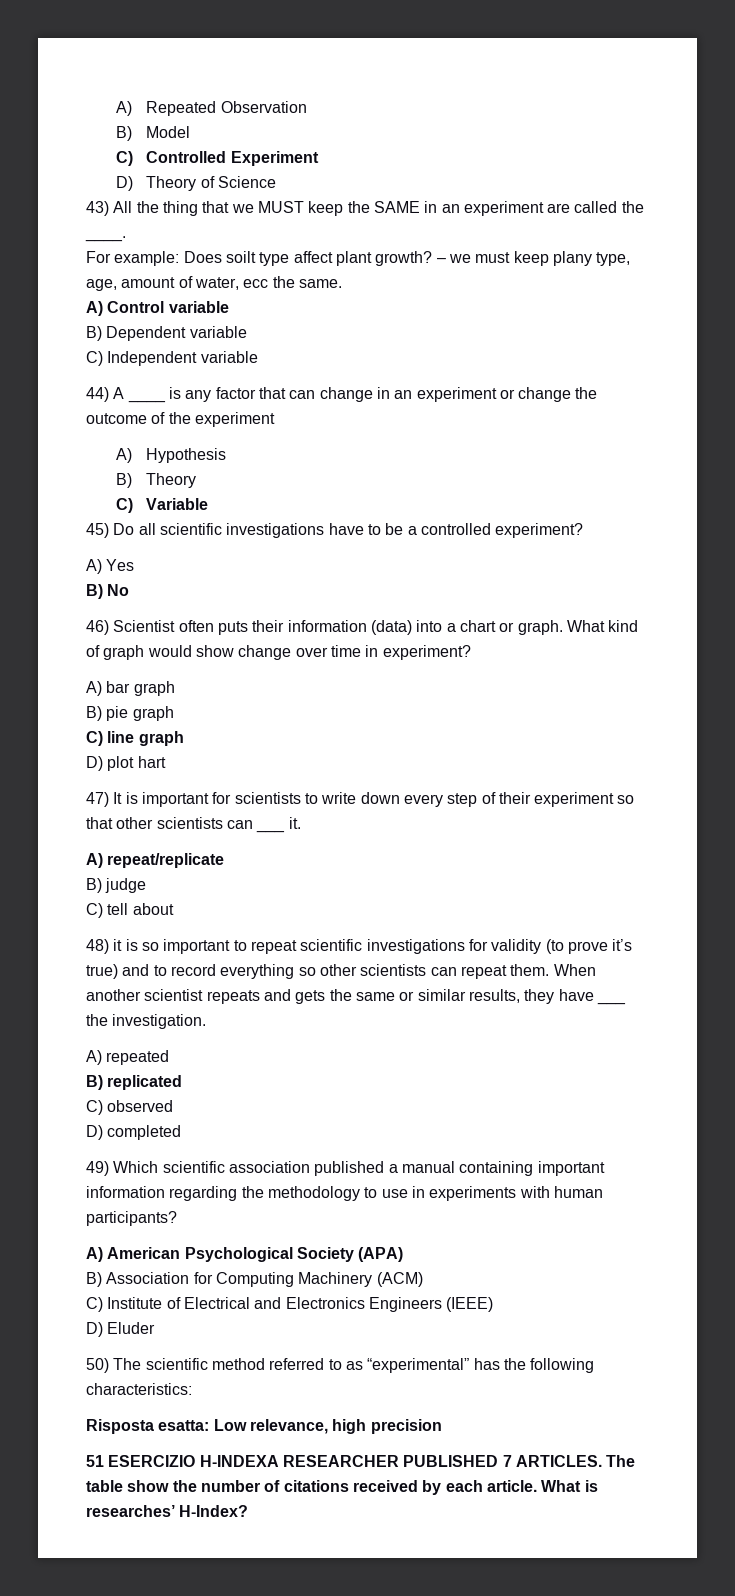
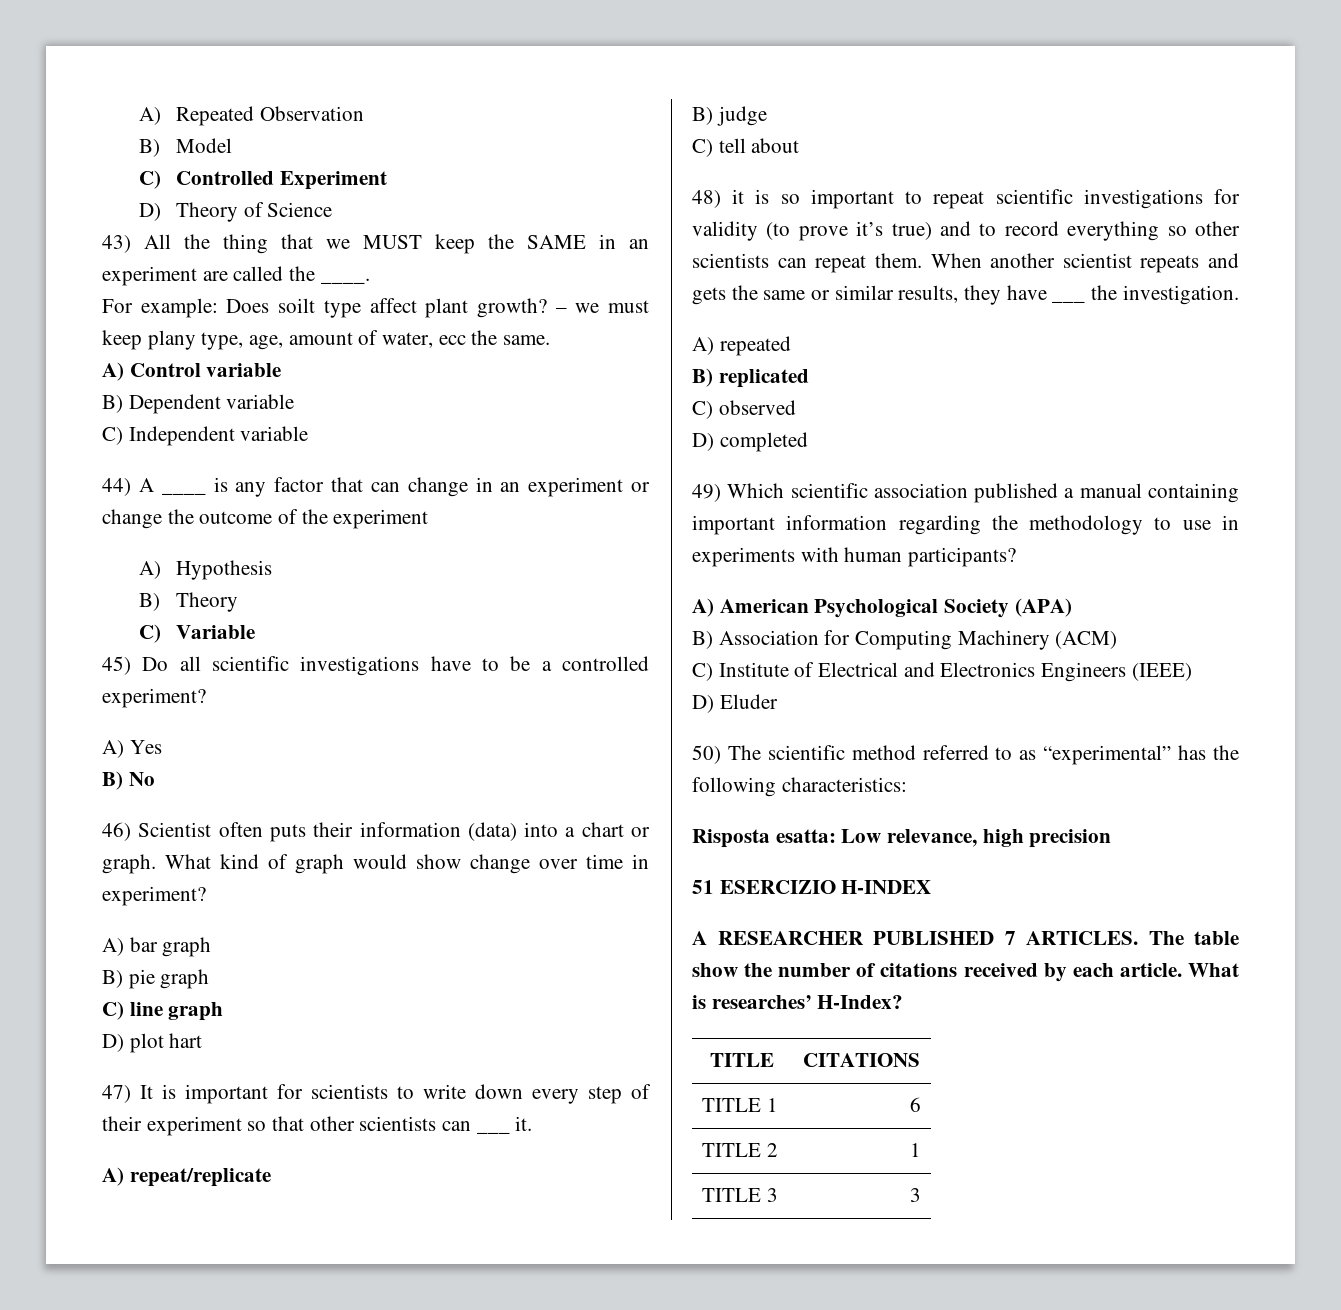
[199,1455,279,1467] H-INDEXA -> [841,880,932,894] [692,931,707,945] H-INDEX // A
(249, 1511) none -> [710,1053,774,1067] [802,1053,920,1067] [702,1098,779,1112] [909,1097,921,1112] [702,1143,779,1157] [909,1143,921,1157] [702,1188,779,1202] [909,1188,921,1202] // TITLE | CITATIONS // TITLE 1 | 6 // TITLE 2 | 1 // TITLE 3 | 3

